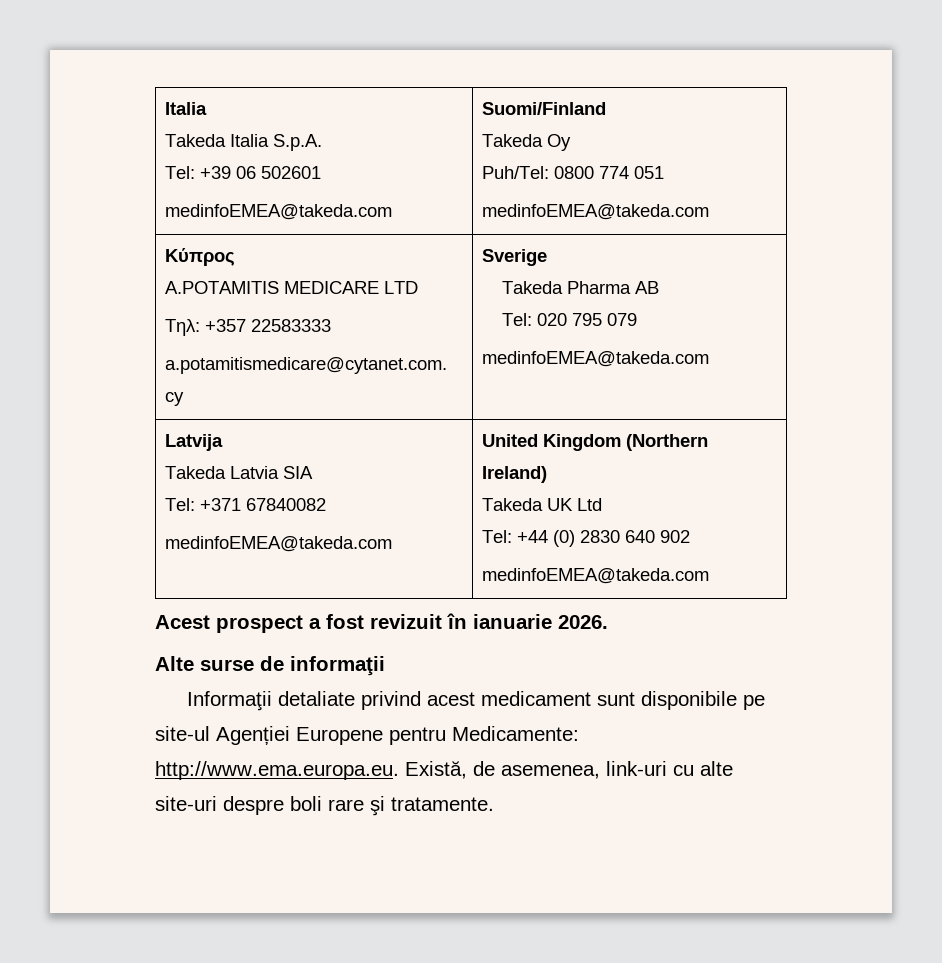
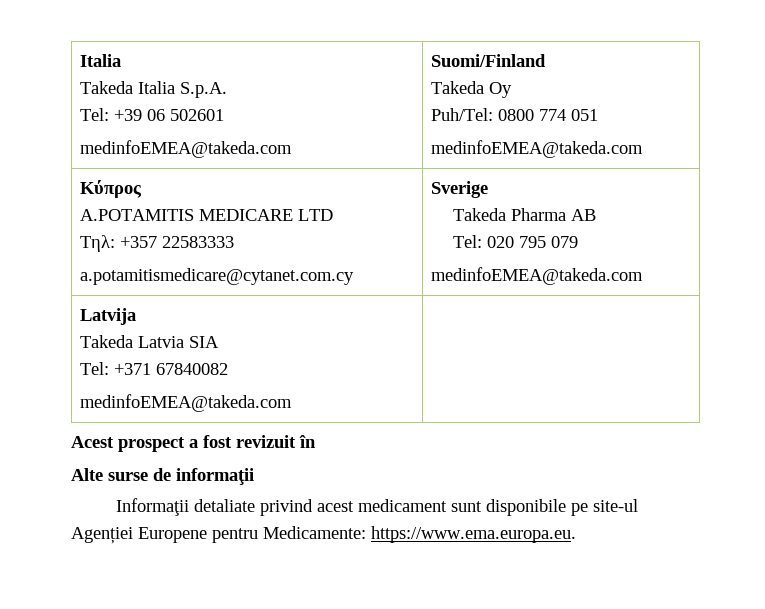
[482,434,709,451] [482,466,548,483] [482,498,603,511] [482,530,691,547] [482,568,710,584] United Kingdom (Northern Ireland) // Takeda UK Ltd // Tel: +44 (0) 2830 640 902 // medinfoEMEA@takeda.com -> (293, 403) none
[473,614,608,629] ianuarie 2026. -> (316, 441) none
[155,761,733,780] [155,796,494,816] http://www.ema.europa.eu. Există, de asemenea, link-uri cu alte site-uri despre boli rare şi tratamente. -> [371,526,576,543] https://www.ema.europa.eu.

